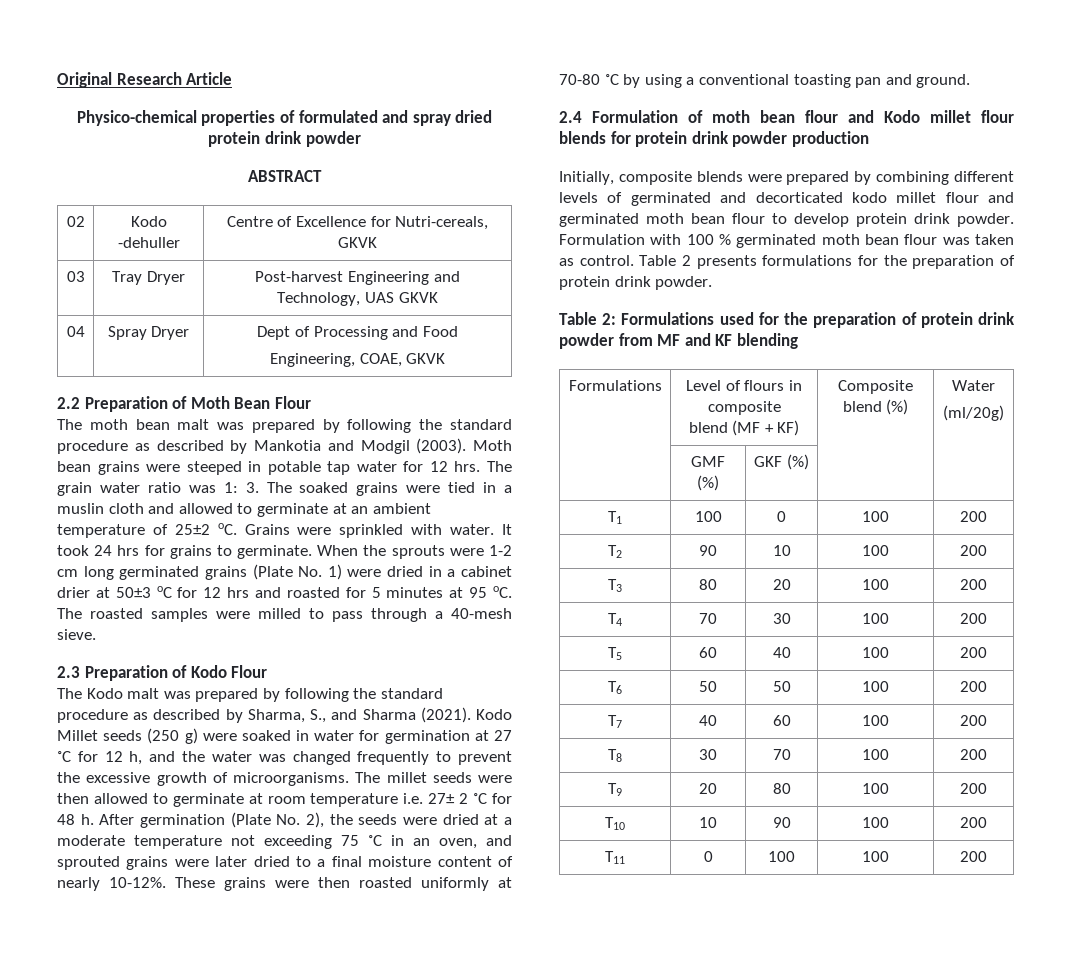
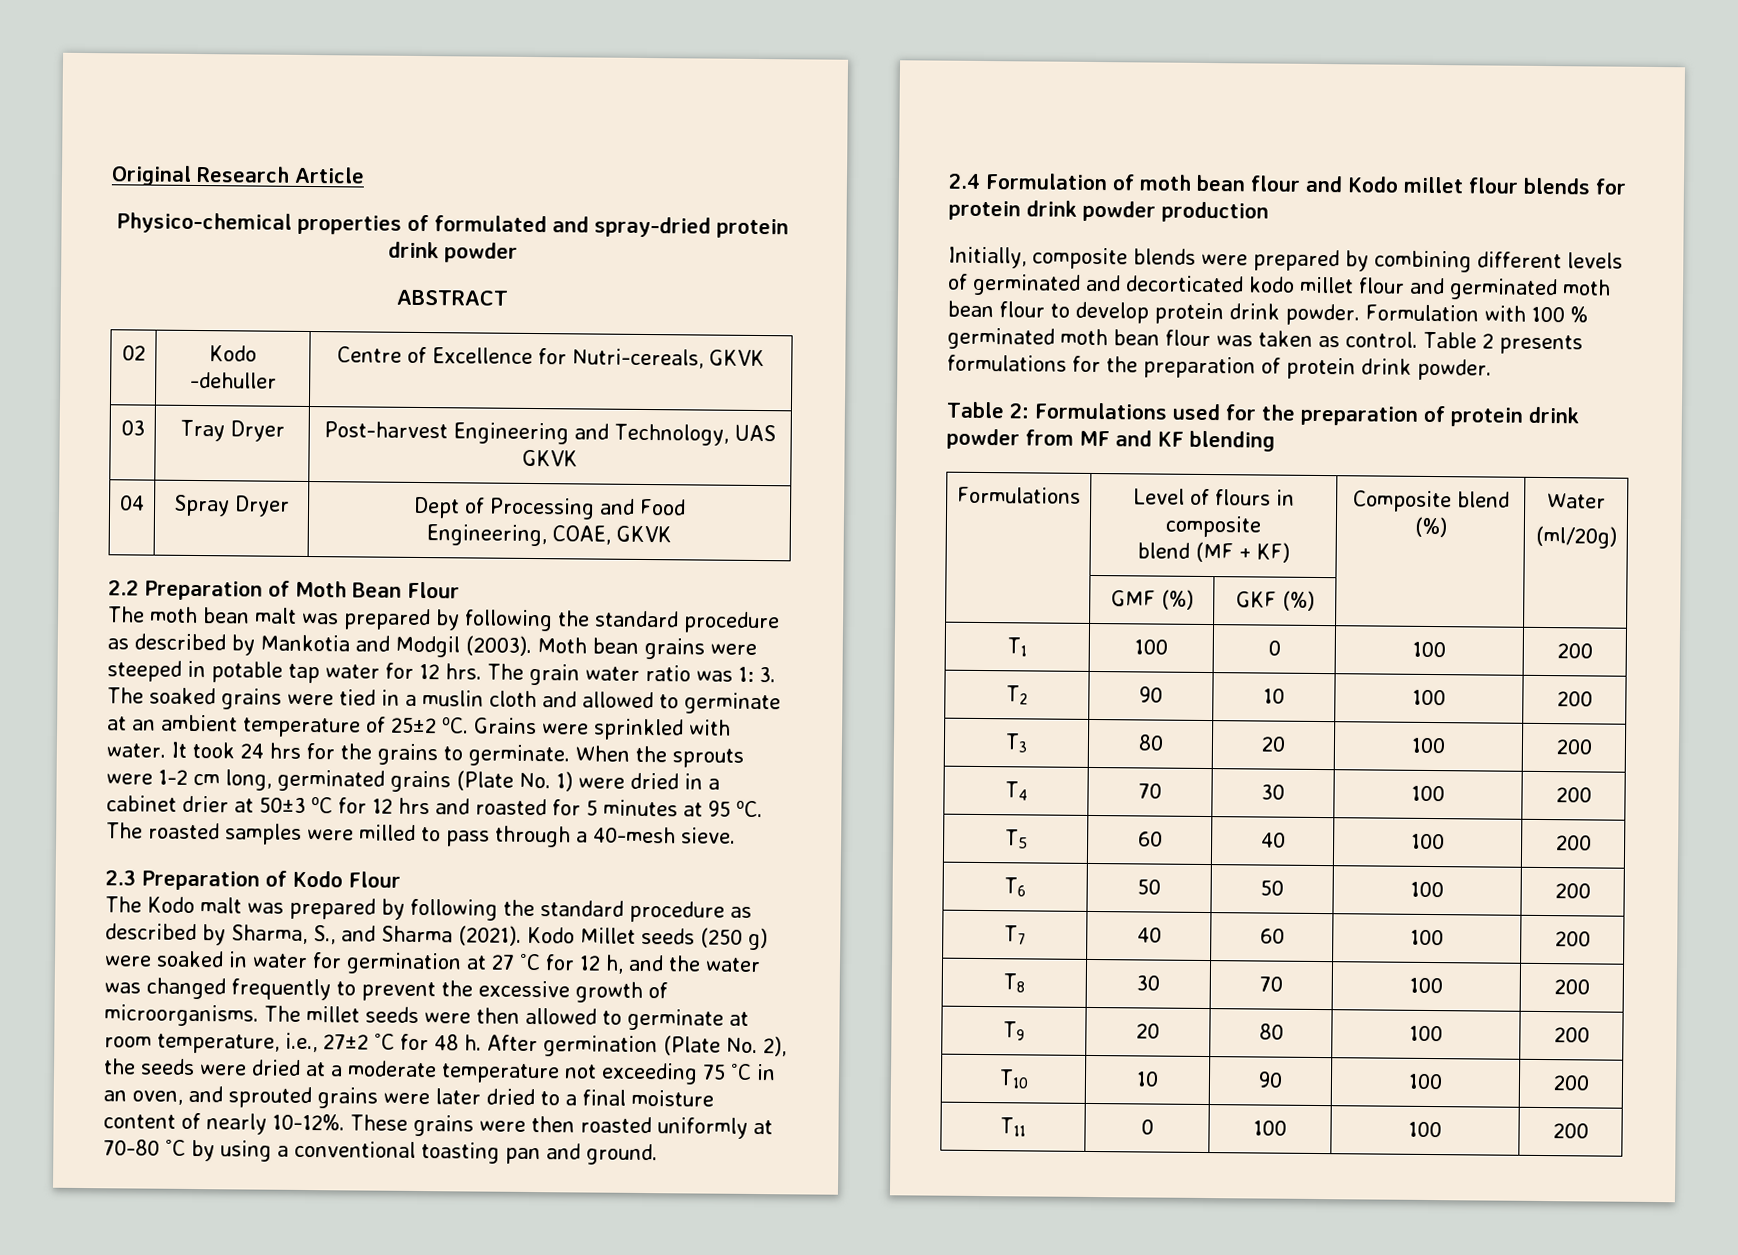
[412,110,493,126] spray dried -> [594,216,711,238] spray-dried
(165, 550) none -> [339,743,372,760] the
[83,566,114,580] long -> [225,769,272,791] long,
[310,793,469,807] temperature i.e. 27± 2 -> [157,1032,369,1054] temperature, i.e., 27±2

